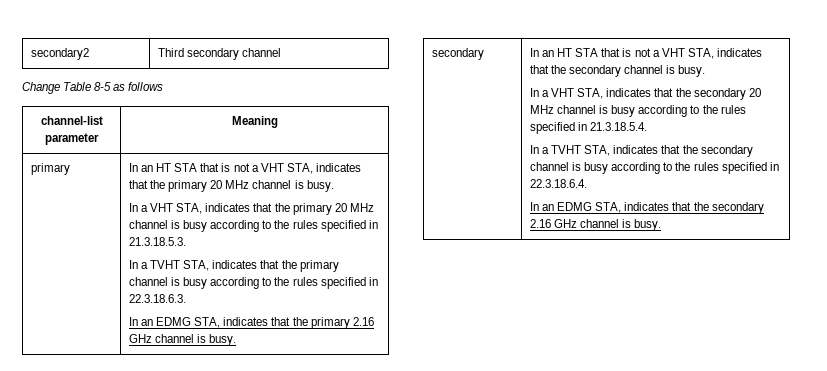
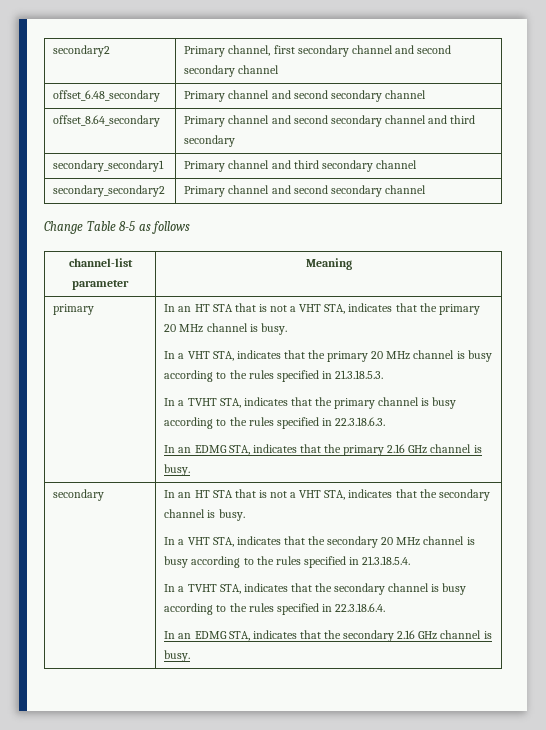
[157,48,184,57] Third -> [184,45,452,57] [184,65,280,77] [53,90,161,102] [184,90,426,102] [53,115,161,127] [184,115,476,127] [184,135,236,147] [53,160,165,172] [184,160,417,172] [53,185,166,197] [184,185,328,197] Primary channel, first secondary channel and second secondary channel // offset_6.48_secondary | Primary channel and second secondary channel // offset_8.64_secondary | Primary channel and second secondary channel and third secondary // secondary_secondary1 | Primary channel and third secondary channel // secondary_secondary2 | Primary channel and second

